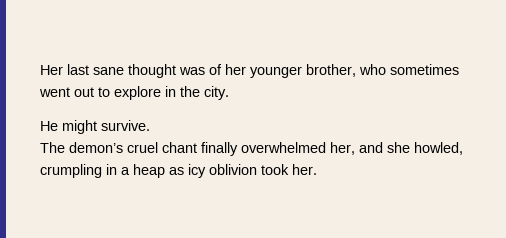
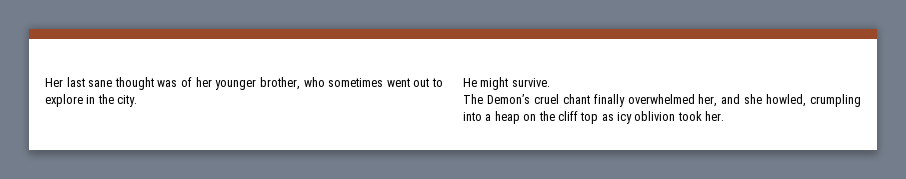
[69,142,123,153] demon’s -> [486,94,530,104] Demon’s
[106,164,117,175] in -> [463,112,482,121] into
(165, 171) none -> [523,111,599,124] on the cliff top

